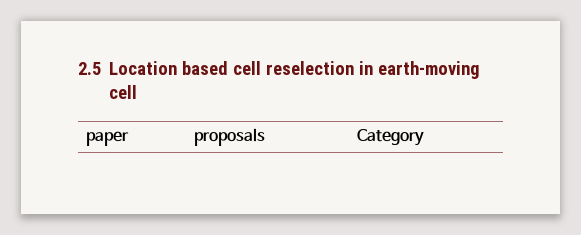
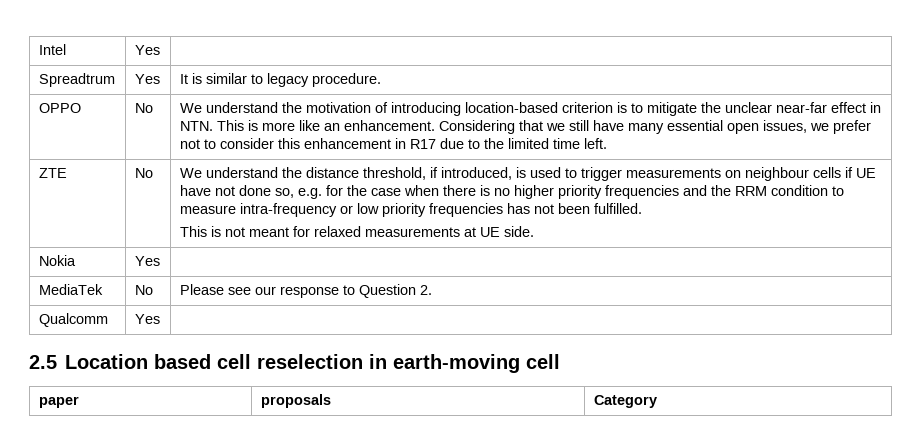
(78, 68) none -> [38,44,66,55] [134,45,160,55] [38,73,115,87] [134,74,160,84] [179,73,381,87] [38,103,81,113] [134,103,153,113] [179,102,881,116] [179,120,871,134] [179,138,607,149] [38,168,67,178] [134,168,153,178] [179,167,876,181] [179,185,844,199] [179,203,642,217] [179,226,534,237] [38,255,76,266] [134,256,160,266] [38,284,103,295] [134,285,153,295] [179,284,432,298] [38,313,108,327] [134,314,160,324] Intel | Yes | // Spreadtrum | Yes | It is similar to legacy procedure. // OPPO | No | We understand the motivation of introducing location-based criterion is to mitigate the unclear near-far effect in NTN. This is more like an enhancement. Considering that we still have many essential open issues, we prefer not to consider this enhancement in R17 due to the limited time left. // ZTE | No | We understand the distance threshold, if introduced, is used to trigger measurements on neighbour cells if UE have not done so, e.g. for the case when there is no higher priority frequencies and the RRM condition to measure intra-frequency or low priority frequencies has not been fulfilled. // This is not meant for relaxed measurements at UE side. // Nokia | Yes | // MediaTek | No | Please see our response to Question 2. // Qualcomm | Yes | //

